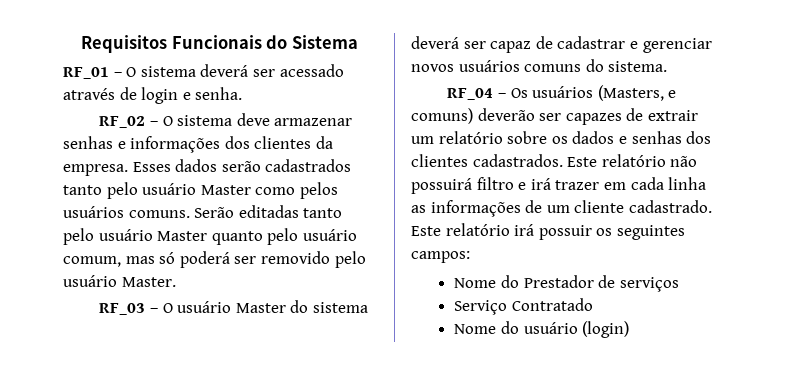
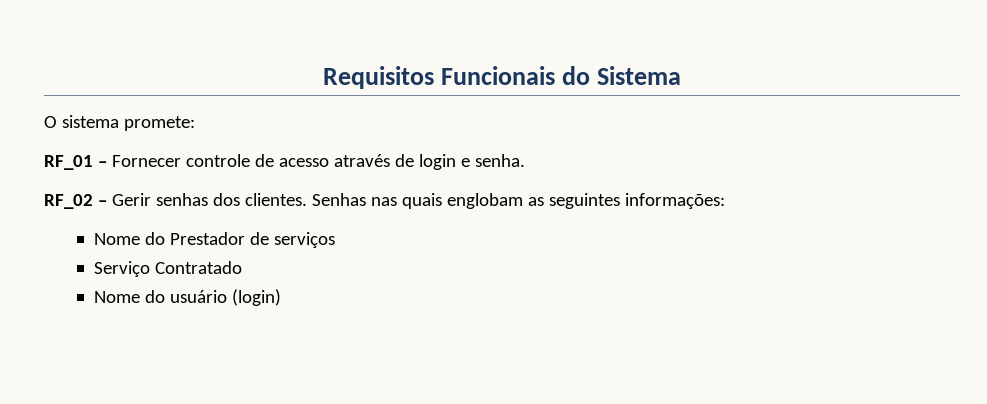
(358, 42) none -> [44,115,195,131] // O sistema promete:
[126,64,344,77] O sistema deverá ser acessado -> [111,154,329,167] Fornecer controle de acesso
[162,113,353,126] [63,136,333,153] [63,159,352,176] [63,182,338,199] [63,205,343,218] [63,228,357,245] [63,251,366,268] [63,275,176,287] [99,300,369,315] [411,36,712,53] [411,59,668,72] [447,85,677,101] [411,108,698,125] [411,131,712,144] [411,154,698,167] [411,177,707,194] [411,200,712,217] [411,223,685,240] [411,251,470,263] O sistema deve armazenar senhas e informações dos clientes da empresa. Esses dados serão cadastrados tanto pelo usuário Master como pelos usuários comuns. Serão editadas tanto pelo usuário Master quanto pelo usuário comum, mas só poderá ser removido pelo usuário Master. // RF_03 – O usuário Master do sistema deverá ser capaz de cadastrar e gerenciar novos usuários comuns do sistema. // RF_04 – Os usuários (Masters, e comuns) deverão ser capazes de extrair um relatório sobre os dados e senhas dos clientes cadastrados. Este relatório não possuirá filtro e irá trazer em cada linha as informações de um cliente cadastrado. Este relatório irá possuir os seguintes campos: -> [111,193,725,209] Gerir senhas dos clientes. Senhas nas quais englobam as seguintes informações:

